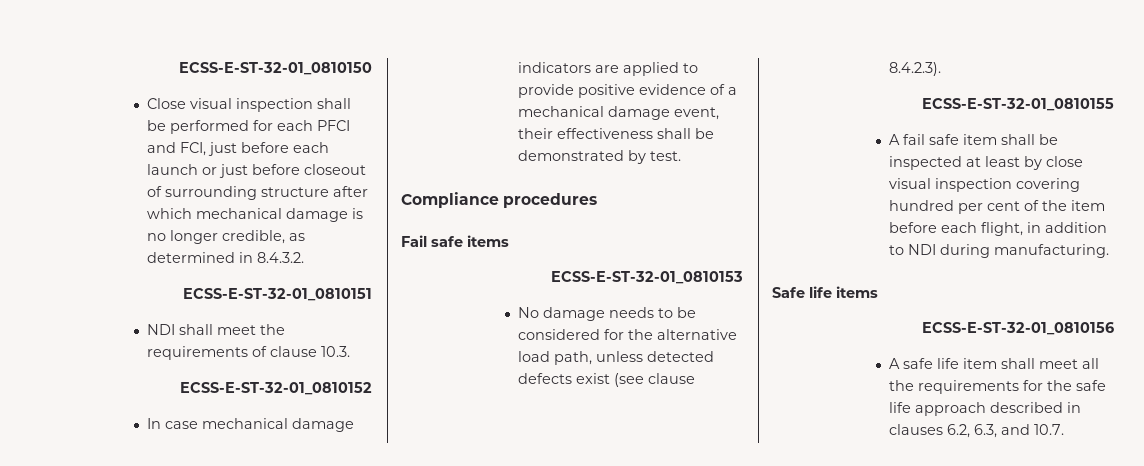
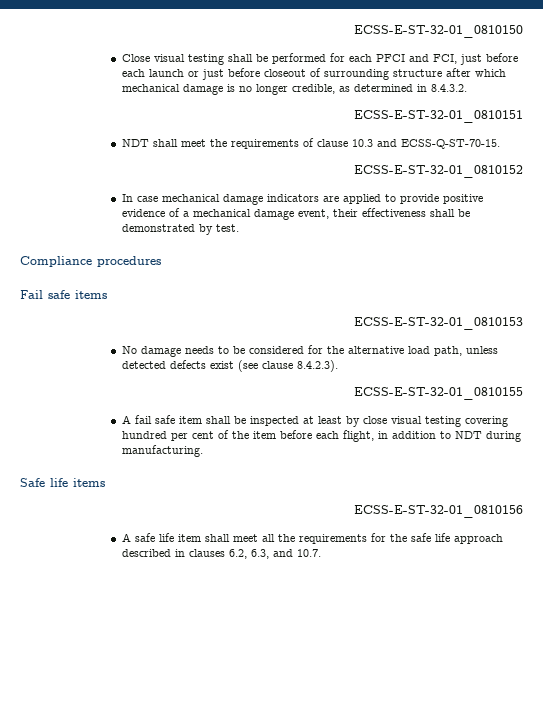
[235,98,313,112] inspection -> [187,54,224,65] testing
[146,324,175,335] NDI -> [121,139,149,147] NDT
[320,346,350,357] 10.3. -> [351,139,500,149] 10.3 and ECSS-Q-ST-70-15.
[934,178,1012,192] inspection -> [424,416,461,427] testing
[907,244,936,255] NDI -> [454,431,482,439] NDT

